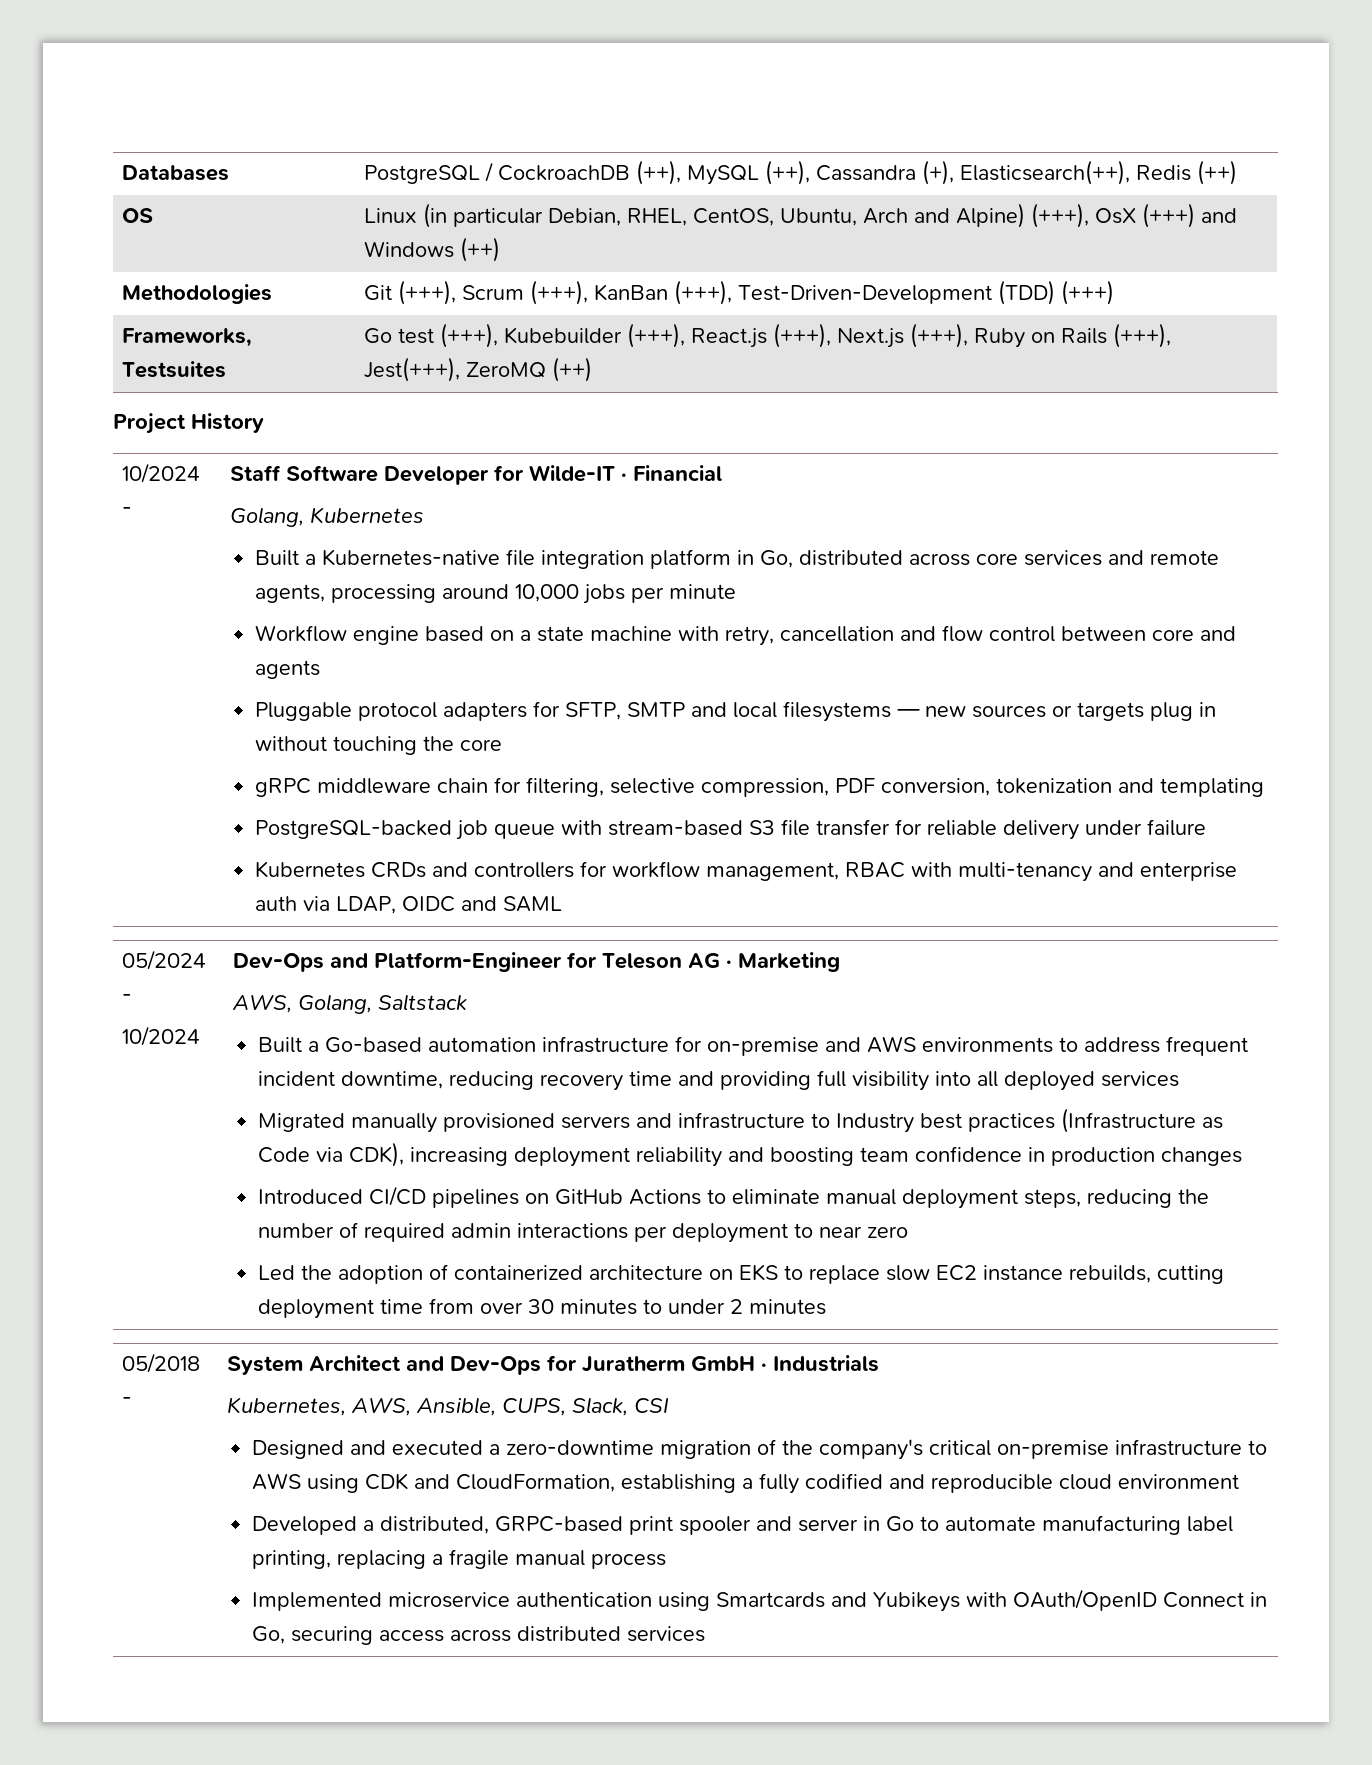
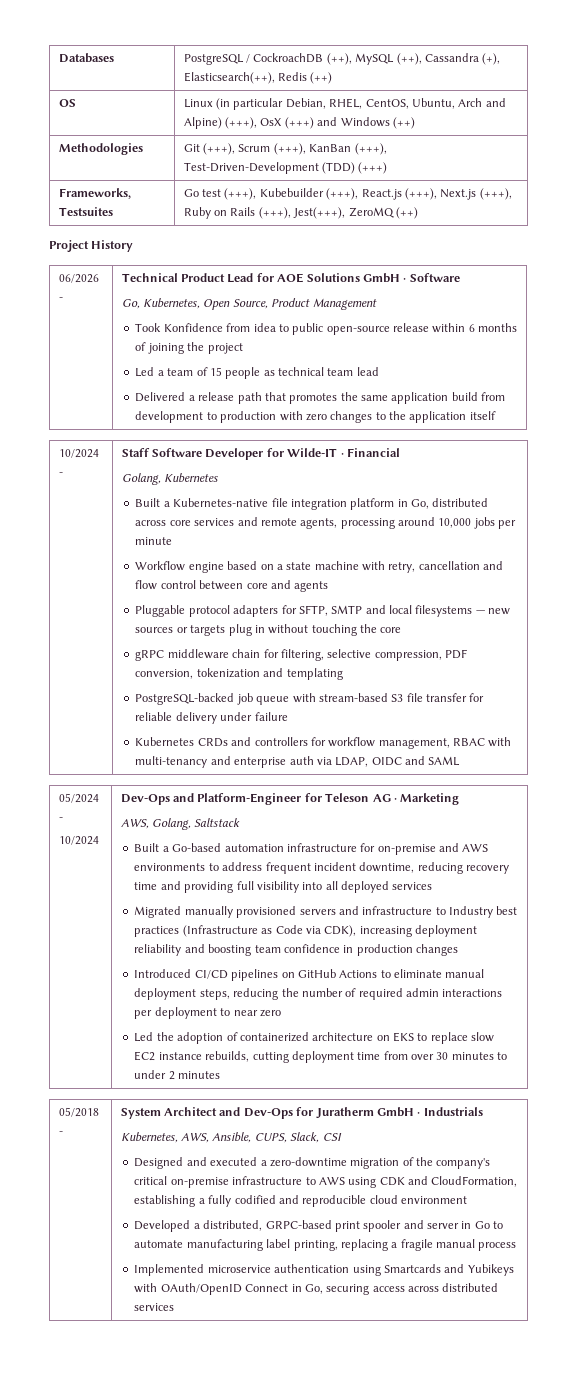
(264, 423) none -> [58,274,99,283] [58,297,63,301] [121,273,460,283] [121,298,377,310] [135,323,518,335] [135,342,243,354] [135,367,379,379] [135,392,506,404] [135,411,496,423] // 06/2026 - | Technical Product Lead for AOE Solutions GmbH · Software // Go, Kubernetes, Open Source, Product Management // Took Konfidence from idea to public open-source release within 6 months of joining the project // Led a team of 15 people as technical team lead // Delivered a release path that promotes the same application build from development to production with zero changes to the application itself

